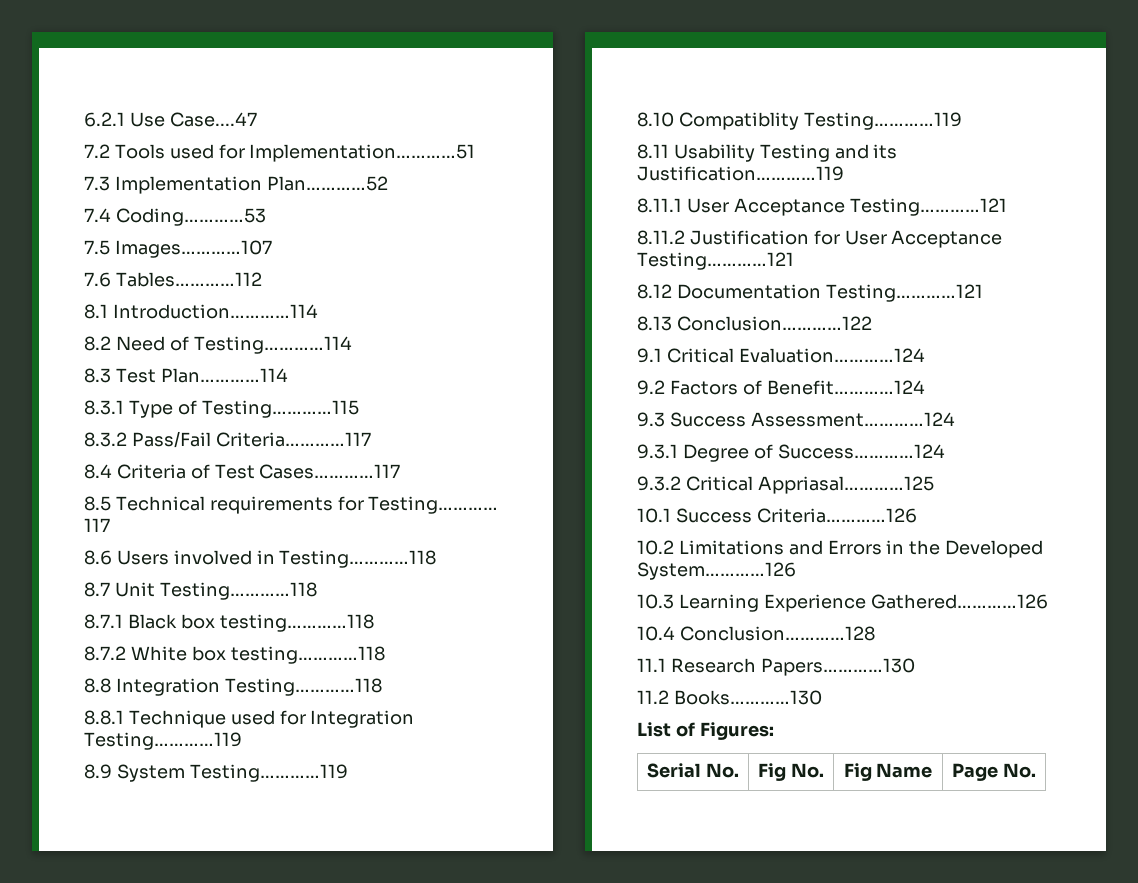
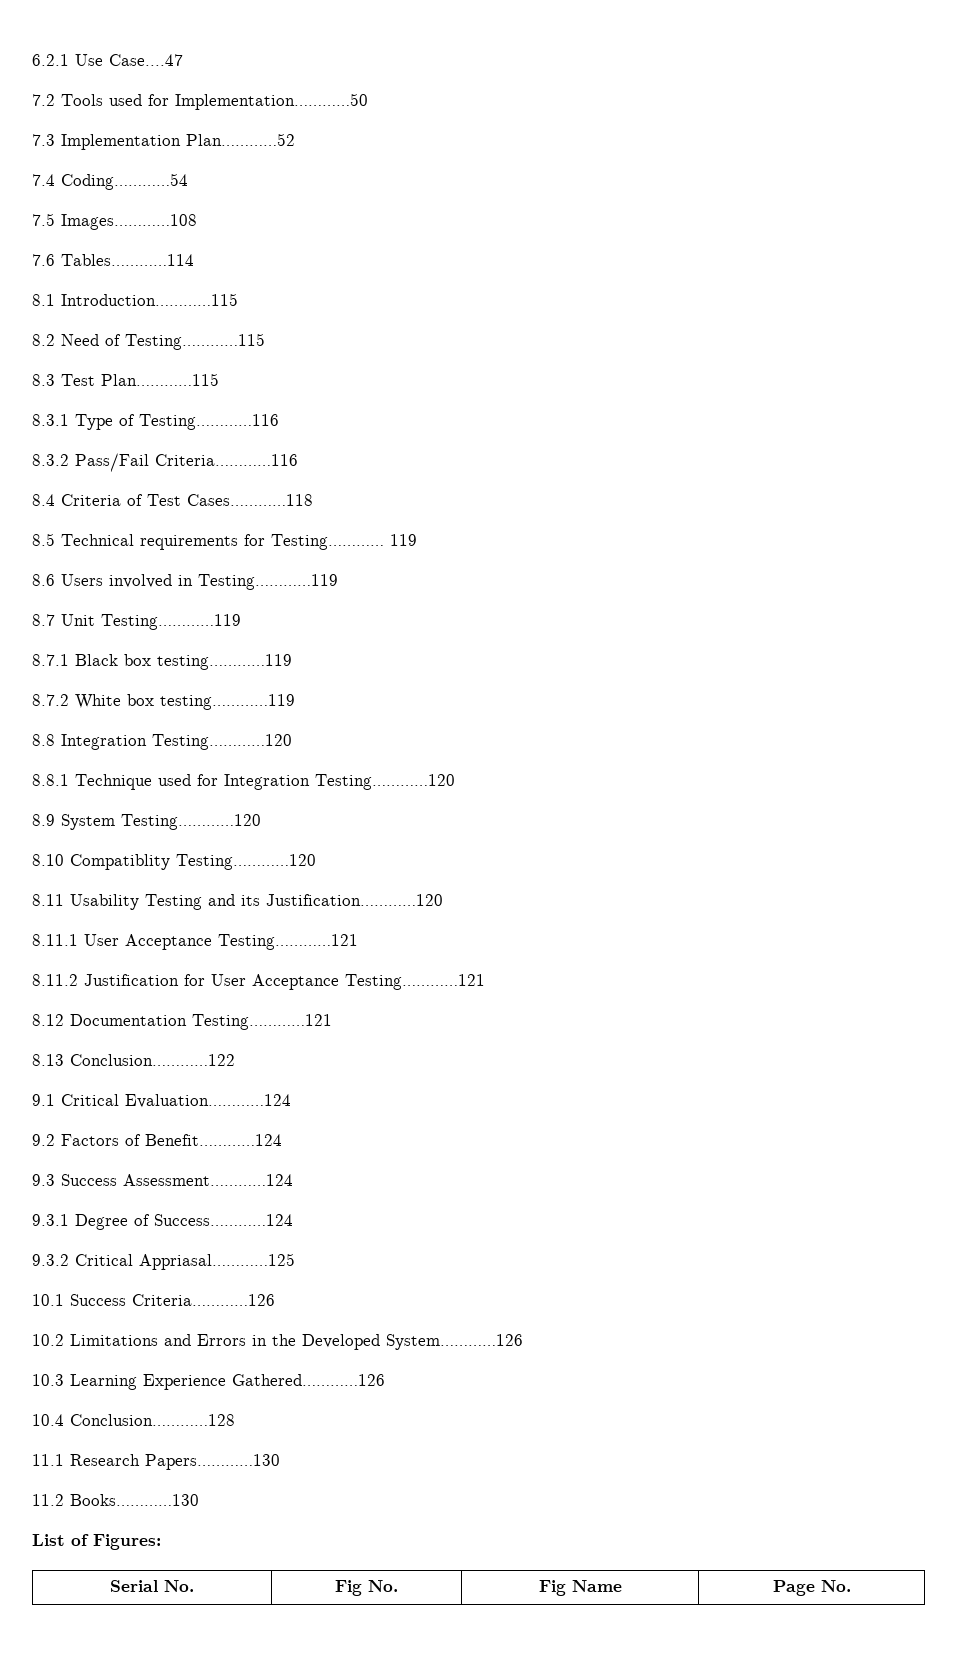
[249,144,476,162] Implementation…………51 -> [175,93,368,110] Implementation…………50
[115,208,266,226] Coding…………53 -> [61,173,188,190] Coding…………54
[114,240,272,258] Images…………107 -> [61,214,197,230] Images…………108
[115,272,262,287] Tables…………112 -> [61,254,194,266] Tables…………114
[112,304,318,319] Introduction…………114 -> [61,293,238,306] Introduction…………115
[193,336,352,354] Testing…………114 -> [125,333,265,350] Testing…………115
[160,368,288,383] Plan…………114 -> [101,373,219,386] Plan…………115
[201,400,359,418] Testing…………115 -> [139,414,279,430] Testing…………116
[215,432,371,447] Criteria…………117 -> [155,454,298,466] Criteria…………116
[259,464,401,479] Cases…………117 -> [187,494,313,506] Cases…………118
[84,518,110,532] 117 -> [390,534,417,546] 119
[279,550,437,568] Testing…………118 -> [198,574,338,590] Testing…………119
[159,582,317,600] Testing…………118 -> [101,614,241,630] Testing…………119
[219,614,374,632] testing…………118 -> [157,654,292,670] testing…………119
[230,646,385,664] testing…………118 -> [160,694,295,710] testing…………119
[224,678,382,696] Testing…………118 -> [152,734,292,750] Testing…………120
[84,732,242,750] Testing…………119 -> [315,774,455,790] Testing…………120
[189,764,348,782] Testing…………119 -> [121,814,261,830] Testing…………120
[803,112,962,130] Testing…………119 -> [176,854,316,870] Testing…………120
[637,166,844,181] Justification…………119 -> [266,894,443,906] Justification…………120

